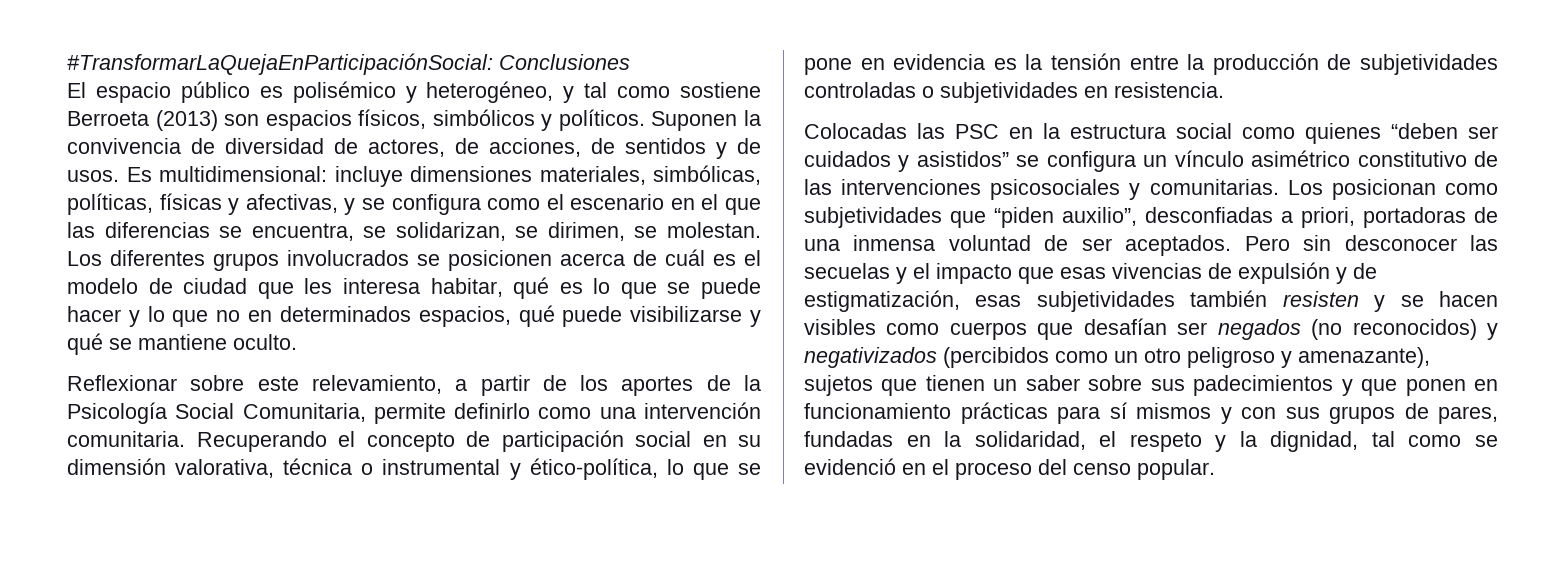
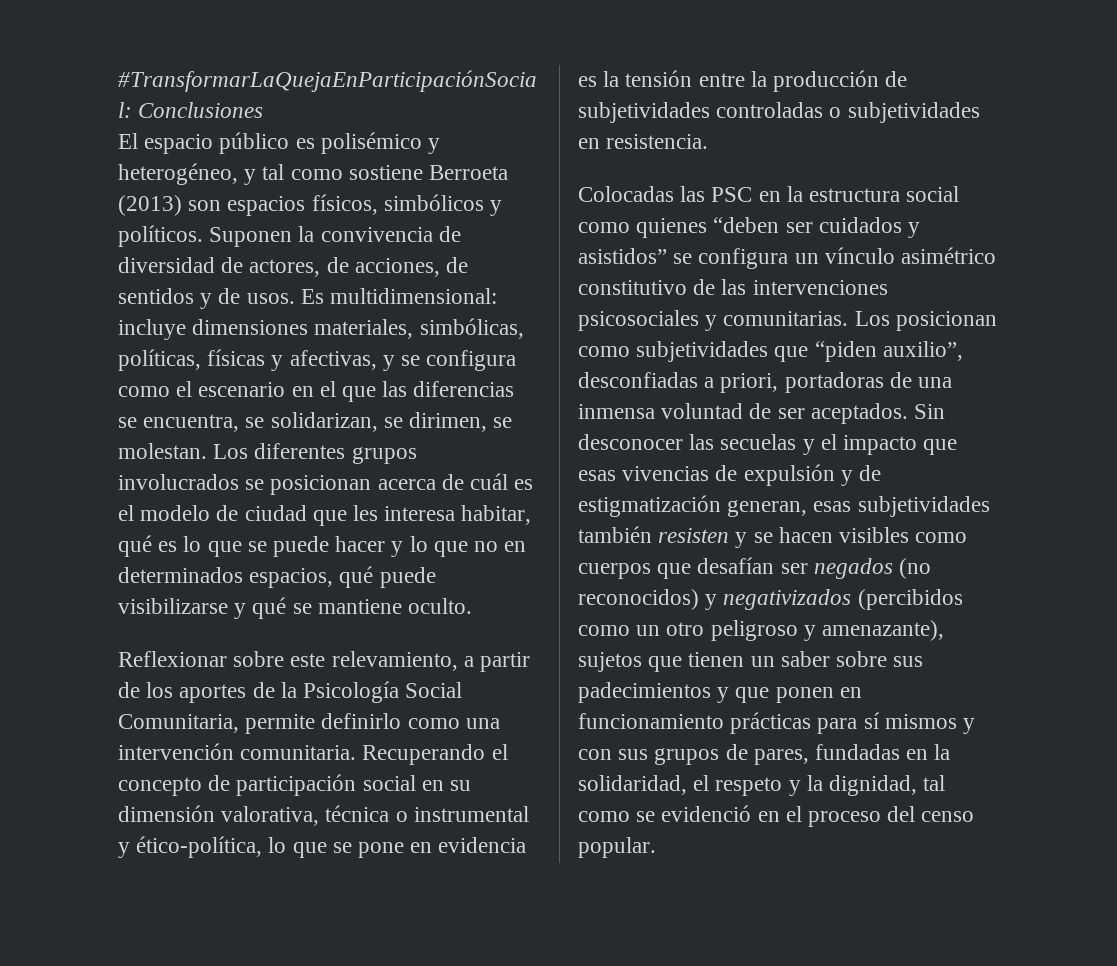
[448,250,552,271] posicionen -> [270,475,372,495] posicionan
[1244,235,1332,251] Pero sin -> [914,404,946,419] Sin
[804,290,960,312] estigmatización, -> [578,495,808,517] estigmatización generan,

